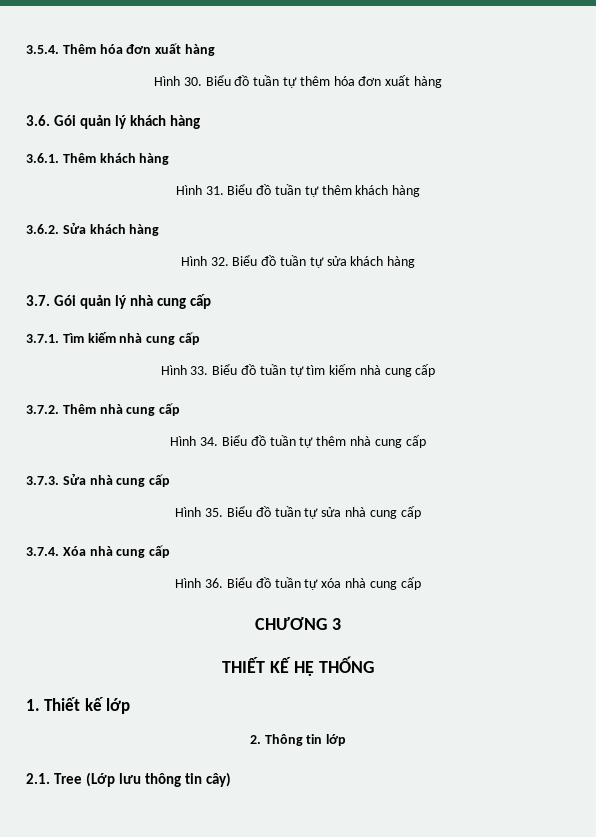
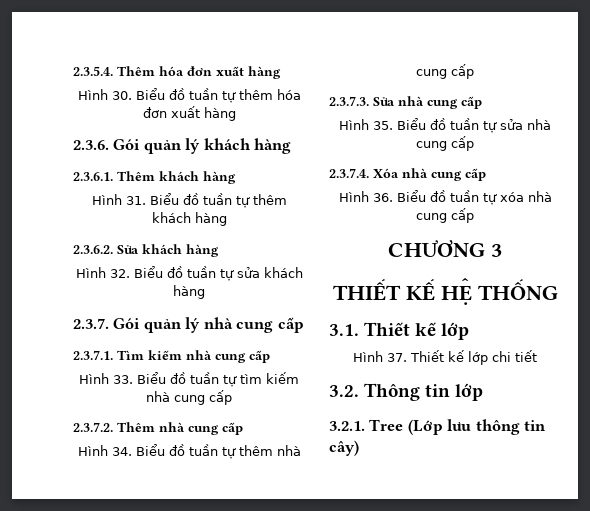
[26,45,59,54] 3.5.4. -> [73,66,113,76] 2.3.5.4.
[26,115,50,126] 3.6. -> [73,140,109,150] 2.3.6.
[26,153,59,163] 3.6.1. -> [73,172,113,181] 2.3.6.1.
[26,224,59,234] 3.6.2. -> [73,245,113,254] 2.3.6.2.
[26,295,50,306] 3.7. -> [73,318,109,329] 2.3.7.
[26,334,59,343] 3.7.1. -> [73,350,113,360] 2.3.7.1.
[26,405,59,414] 3.7.2. -> [73,422,113,432] 2.3.7.2.
[26,476,59,485] 3.7.3. -> [329,96,369,106] 2.3.7.3.
[26,547,59,556] 3.7.4. -> [329,168,369,178] 2.3.7.4.
[26,699,40,711] 1. -> [329,324,359,336] 3.1.
[249,735,261,744] 2. -> [353,350,537,365] [329,385,359,397] Hình 37. Thiết kế lớp chi tiết // 3.2.
[26,773,50,784] 2.1. -> [329,421,365,431] 3.2.1.

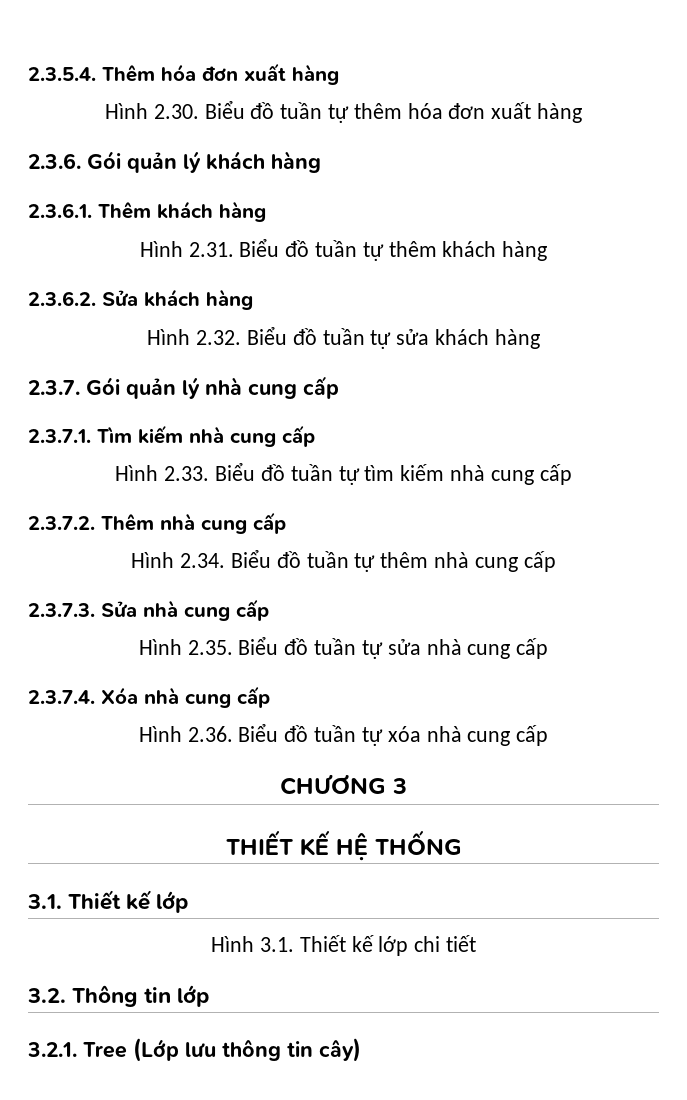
[111,91,132,100] 30. -> [153,104,199,119] 2.30.
[125,196,146,205] 31. -> [188,242,234,257] 2.31.
[109,269,130,278] 32. -> [196,330,242,345] 2.32.
[113,375,133,384] 33. -> [164,466,210,481] 2.33.
[111,447,132,456] 34. -> [180,553,226,568] 2.34.
[373,121,393,130] 35. -> [187,640,233,655] 2.35.
[372,193,393,202] 36. -> [187,726,233,742] 2.36.
[387,353,407,362] 37. -> [259,937,294,952] 3.1.

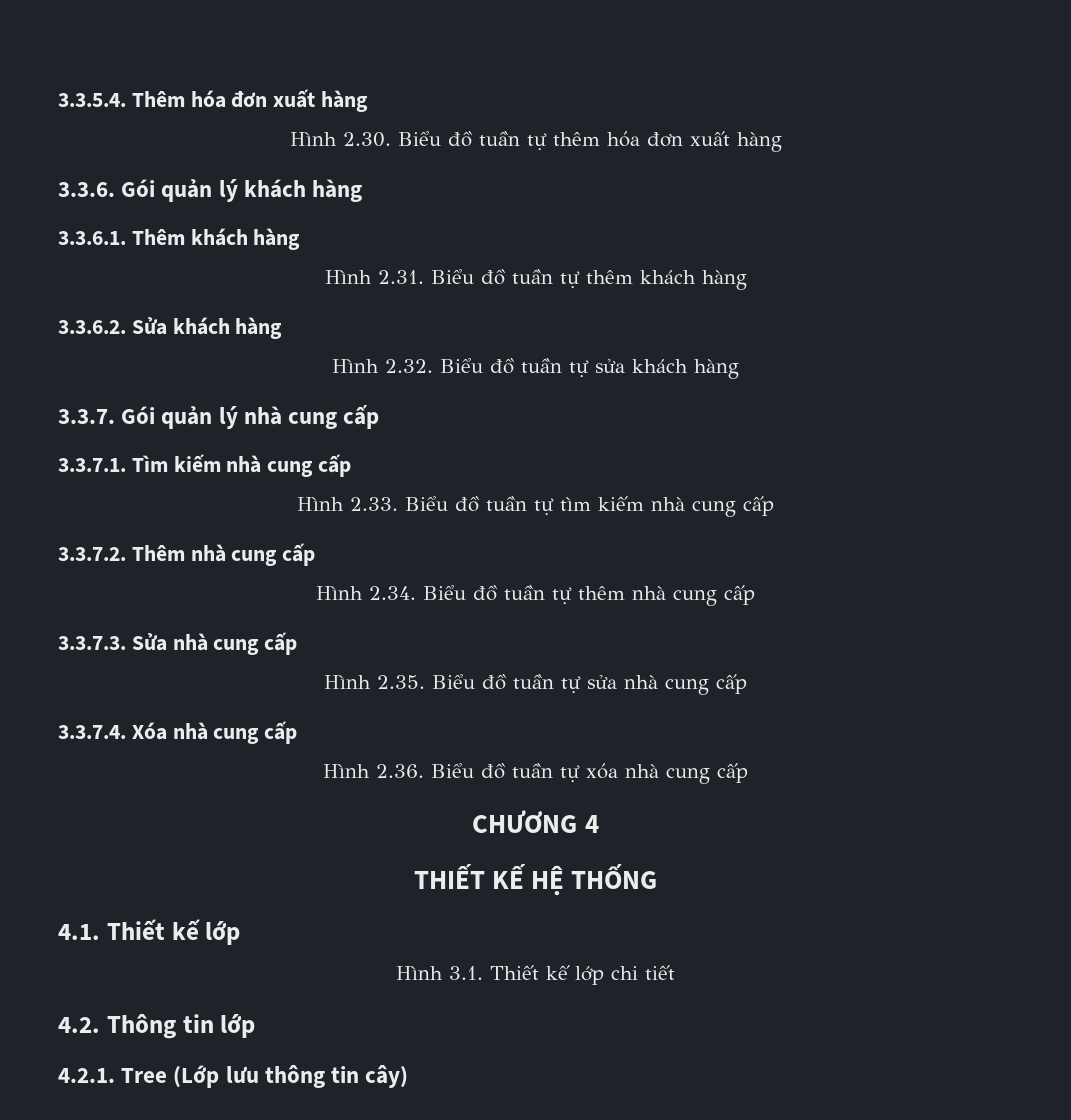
[28,67,96,81] 2.3.5.4. -> [58,93,126,107] 3.3.5.4.
[28,153,81,169] 2.3.6. -> [58,182,115,197] 3.3.6.
[28,203,92,218] 2.3.6.1. -> [58,231,126,245] 3.3.6.1.
[28,291,96,306] 2.3.6.2. -> [58,320,126,334] 3.3.6.2.
[28,380,80,395] 2.3.7. -> [58,409,115,424] 3.3.7.
[28,429,91,443] 2.3.7.1. -> [58,458,126,472] 3.3.7.1.
[28,516,95,530] 2.3.7.2. -> [58,547,126,561] 3.3.7.2.
[28,603,95,617] 2.3.7.3. -> [58,636,126,650] 3.3.7.3.
[28,690,95,704] 2.3.7.4. -> [58,725,126,739] 3.3.7.4.
[392,778,407,794] 3 -> [584,815,599,833] 4
[27,894,62,909] 3.1. -> [58,924,100,940] 4.1.
[27,988,66,1003] 3.2. -> [58,1017,100,1033] 4.2.
[27,1042,77,1057] 3.2.1. -> [58,1068,115,1083] 4.2.1.

